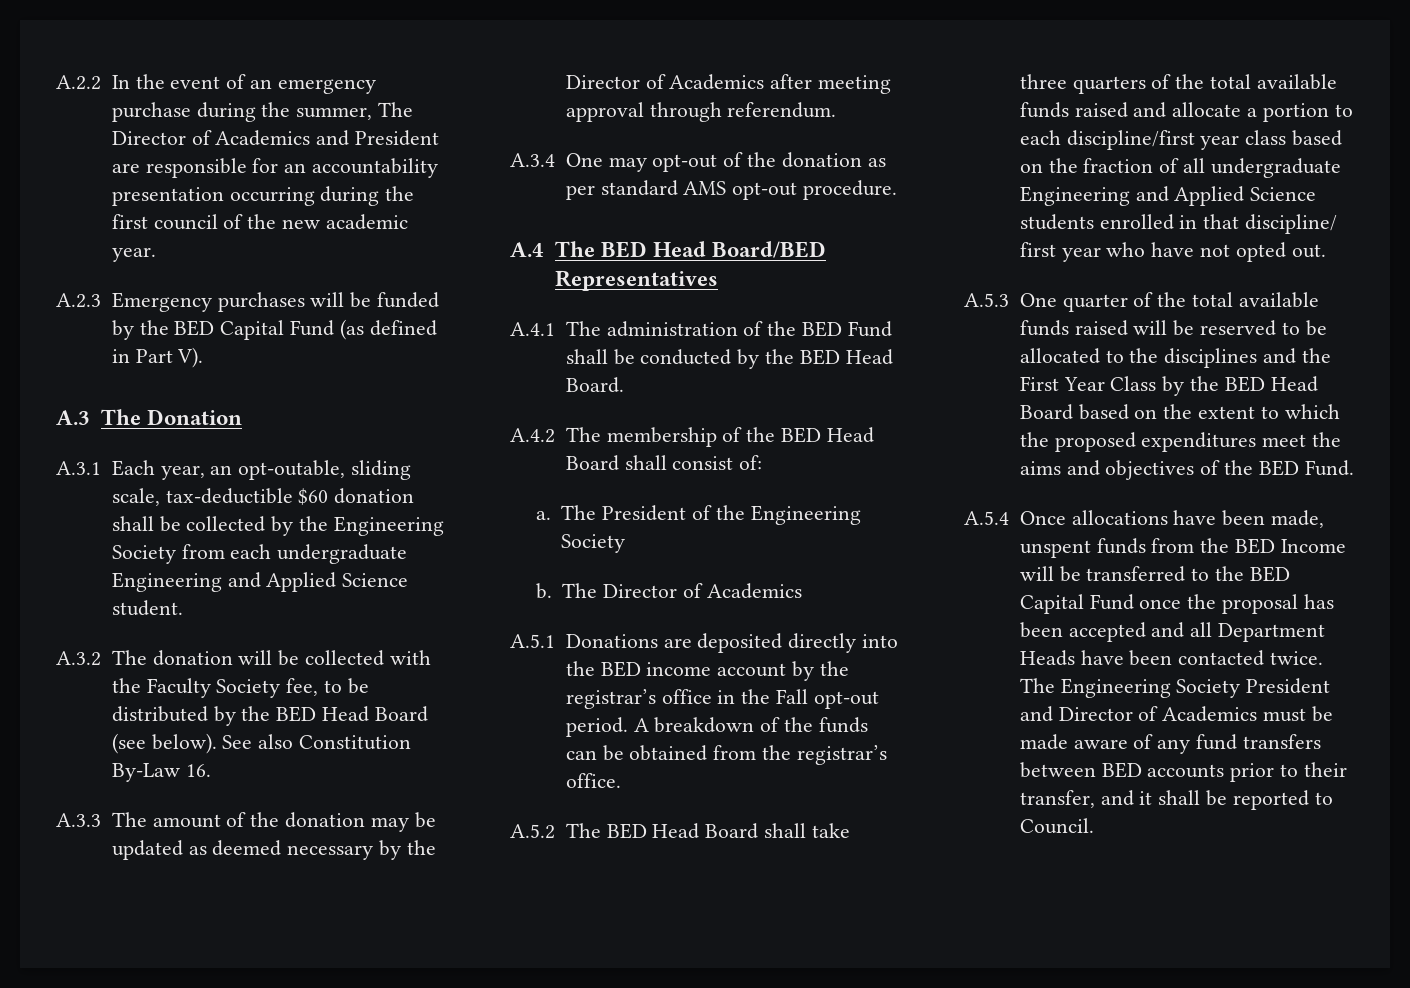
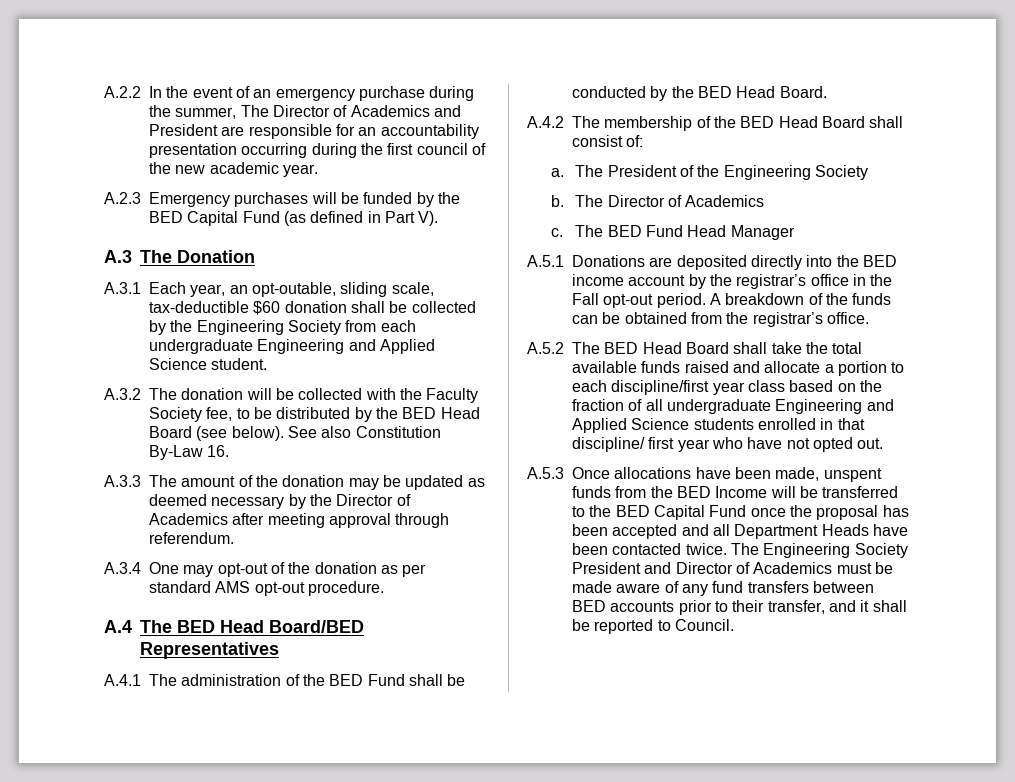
(802, 591) none -> [551,225,795,240] // c. The BED Fund Head Manager
[1019,74,1172,94] three quarters of -> (802, 348) none
[1019,292,1319,312] [1019,320,1327,336] [1019,348,1331,368] [1019,376,1318,396] [1019,404,1340,420] [1019,432,1341,452] [1019,460,1354,480] [964,511,1009,525] One quarter of the total available funds raised will be reserved to be allocated to the disciplines and the First Year Class by the BED Head Board based on the extent to which the proposed expenditures meet the aims and objectives of the BED Fund. // A.5.4 -> (564, 473) none

